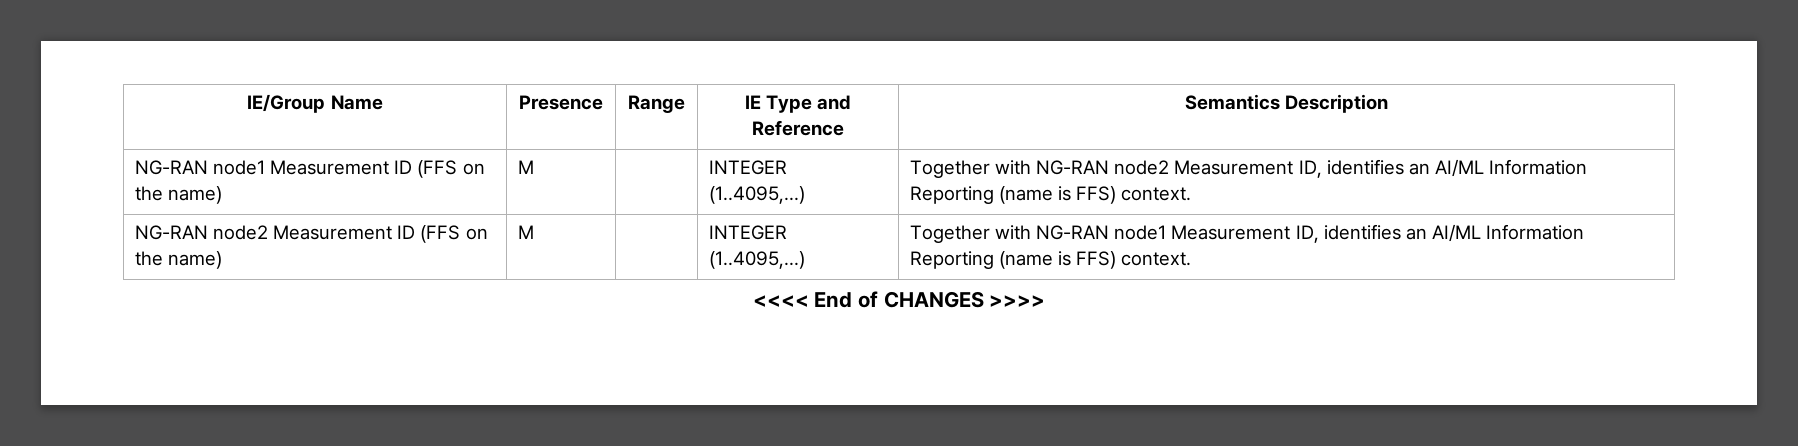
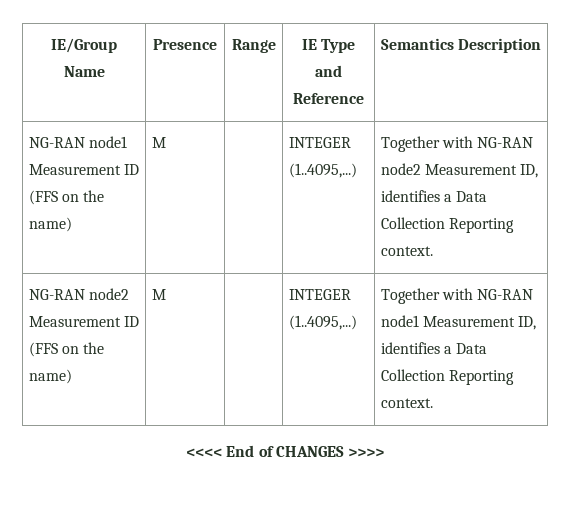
[1408,159,1588,177] [909,186,1117,204] an AI/ML Information Reporting (name is FFS) -> [444,191,488,202] [380,217,515,233] a Data Collection Reporting
[1405,224,1585,242] [909,251,1117,269] an AI/ML Information Reporting (name is FFS) -> [444,343,488,354] [380,369,515,385] a Data Collection Reporting

